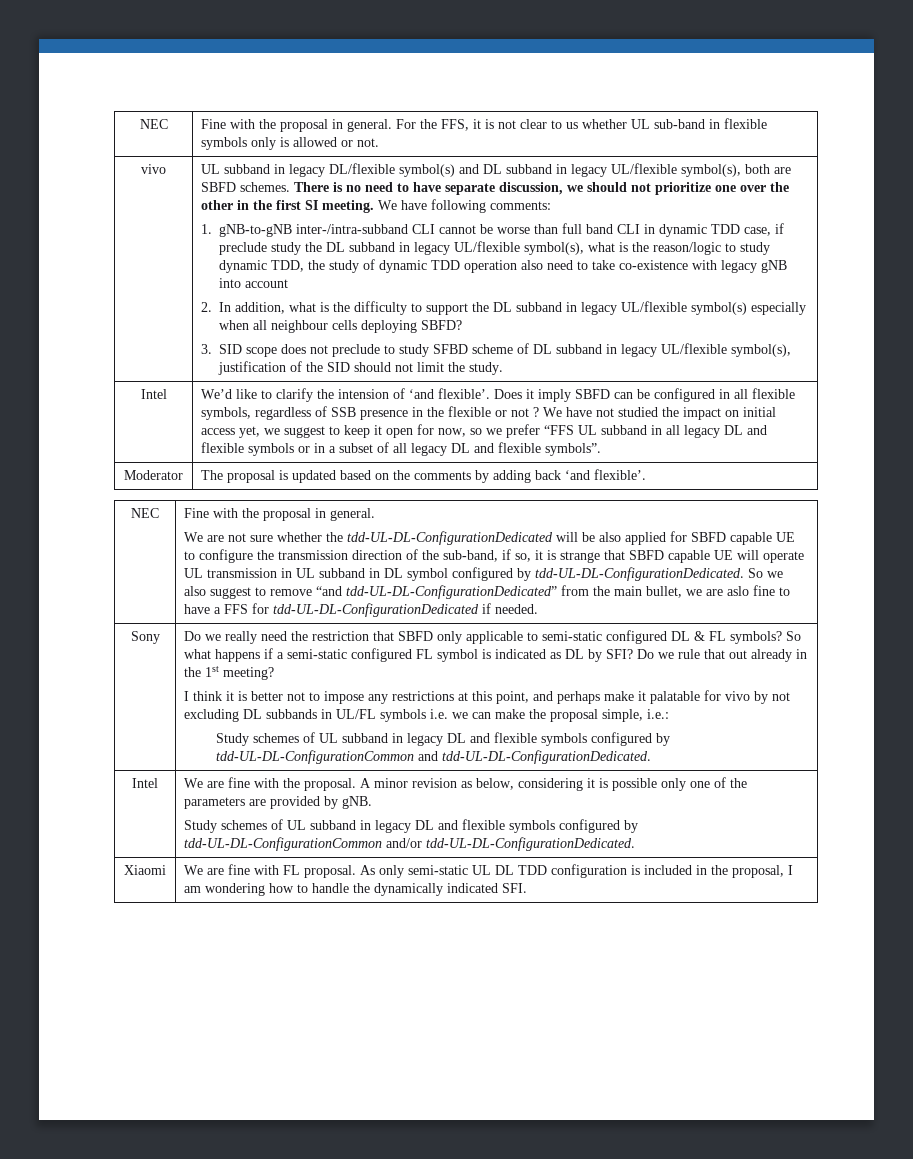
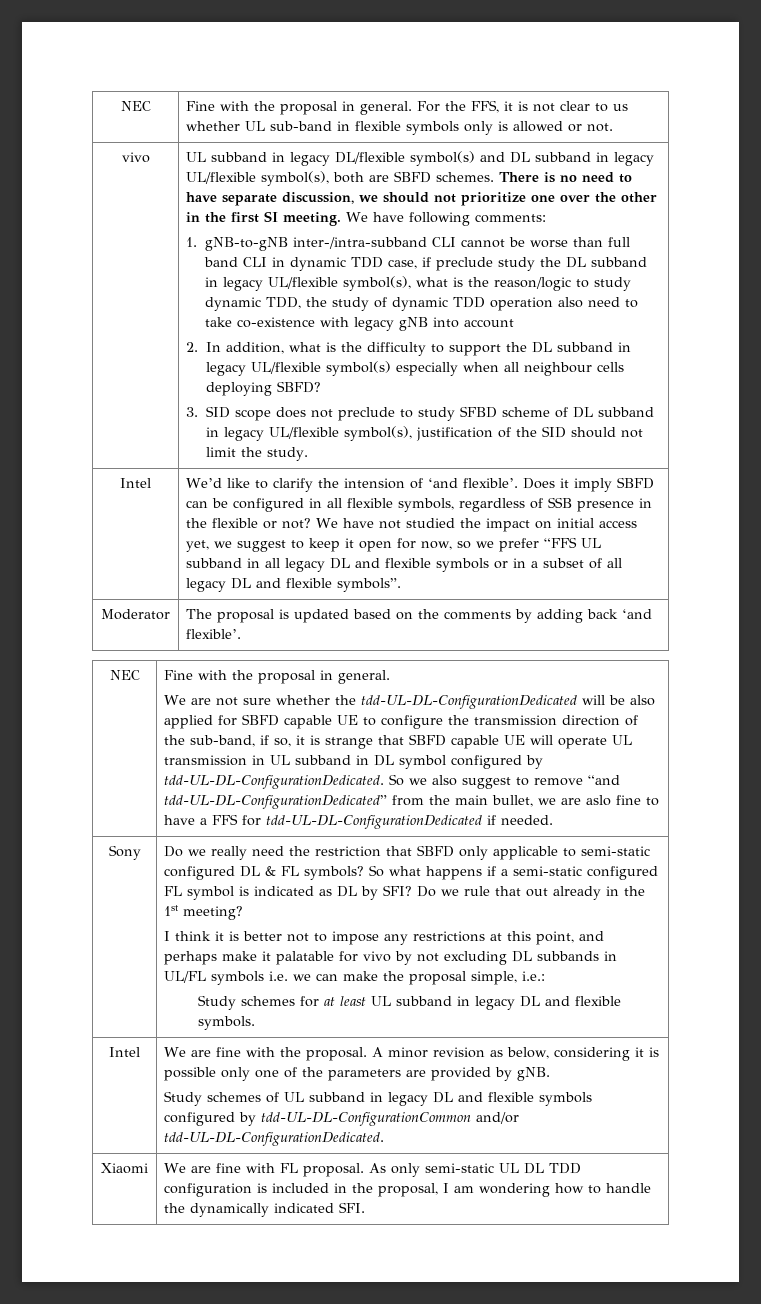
[511,407,540,417] not ? -> [282,518,312,529] not?
[303,732,671,746] [216,750,652,764] of UL subband in legacy DL and flexible symbols configured by tdd-UL-DL-ConfigurationCommon and tdd-UL-DL-ConfigurationDedicated. -> [299,996,621,1010] [197,1016,255,1030] for at least UL subband in legacy DL and flexible symbols.

